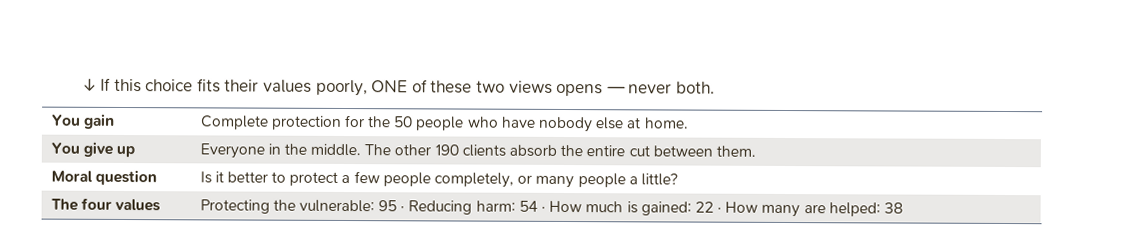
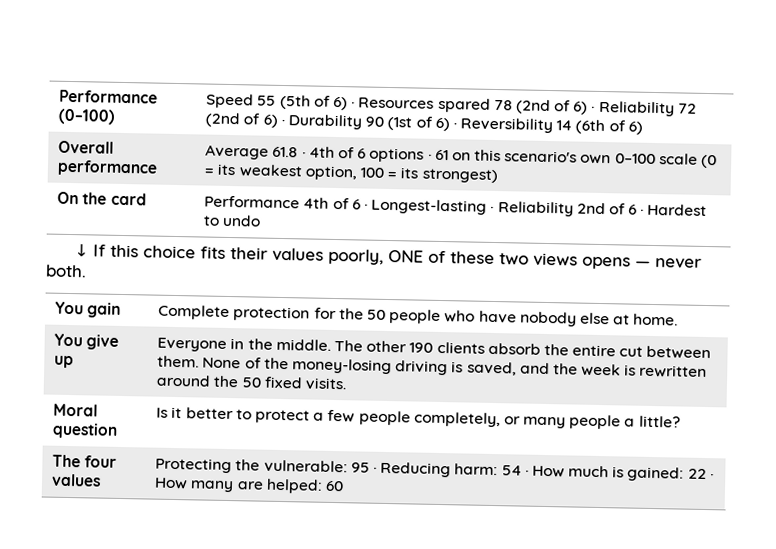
(84, 84) none -> [59,89,159,104] [58,108,117,125] [206,93,697,117] [205,112,643,135] [58,140,115,154] [57,159,159,177] [205,144,718,169] [204,163,498,184] [57,191,147,206] [204,195,708,217] [203,214,262,227] Performance (0–100) | Speed 55 (5th of 6) · Resources spared 78 (2nd of 6) · Reliability 72 (2nd of 6) · Durability 90 (1st of 6) · Reversibility 14 (6th of 6) // Overall performance | Average 61.8 · 4th of 6 options · 61 on this scenario's own 0–100 scale (0 = its weakest option, 100 = its strongest) // On the card | Performance 4th of 6 · Longest-lasting · Reliability 2nd of 6 · Hardest to undo //
(756, 151) none -> [202,357,708,379] [156,374,348,391] None of the money-losing driving is saved, and the week is rewritten around the 50 fixed visits.
[884,202,904,214] 38 -> [325,480,345,492] 60

